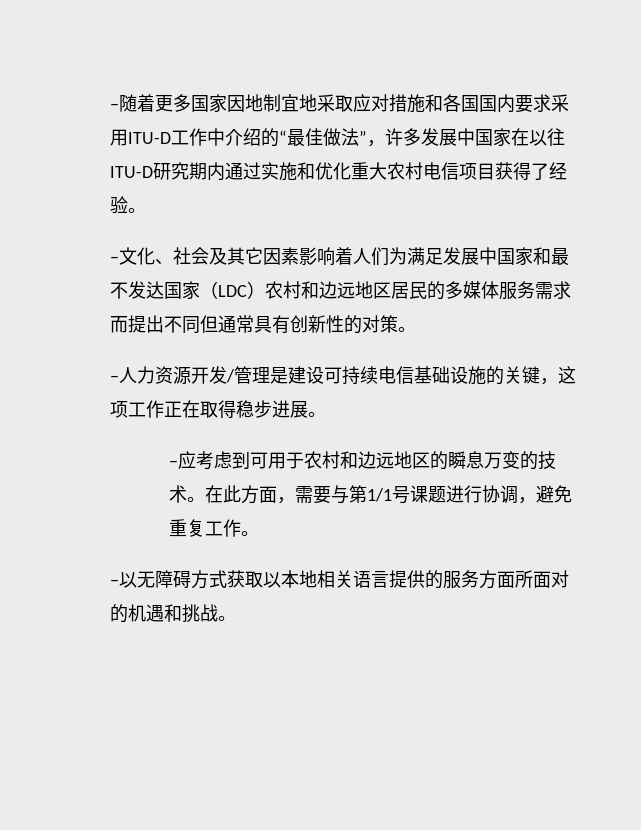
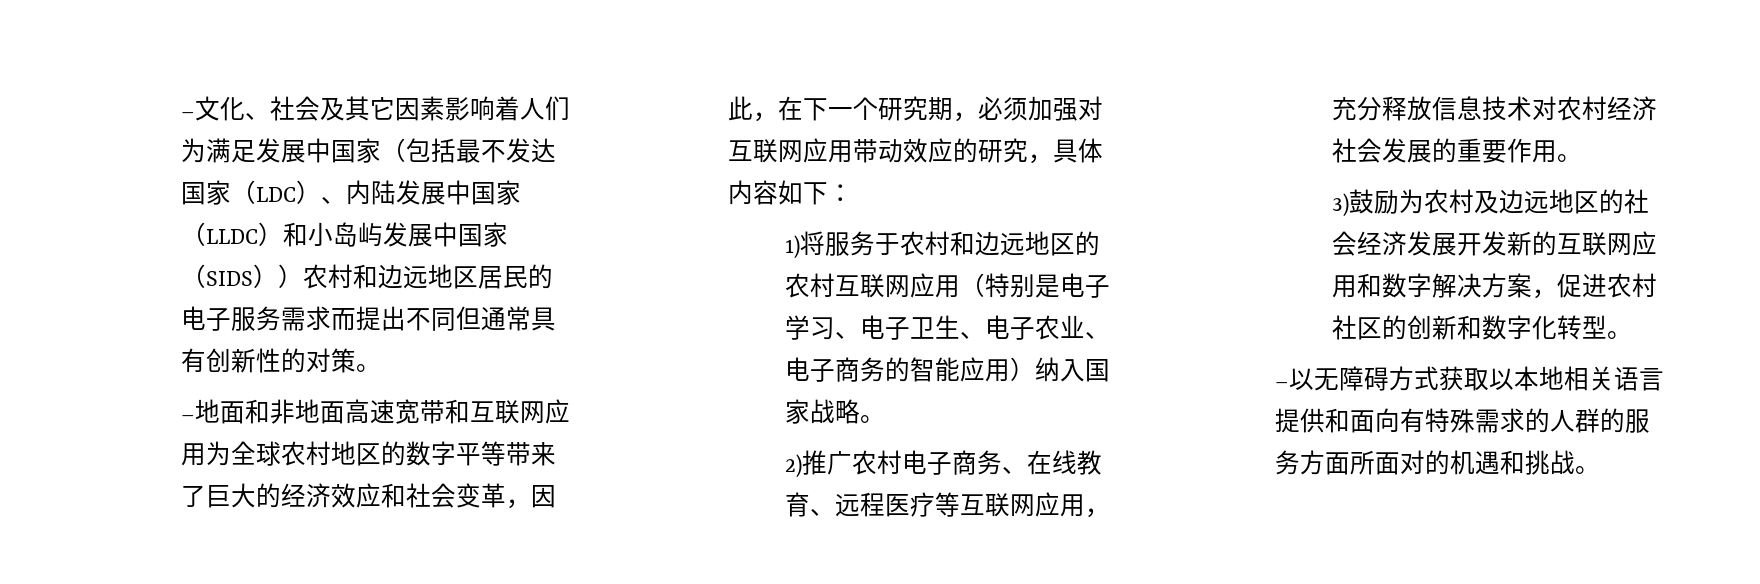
[110,94,570,113] [110,128,566,147] [110,162,568,181] [110,196,147,214] [110,256,120,263] –随着更多国家因地制宜地采取应对措施和各国国内要求采用ITU-D工作中介绍的“最佳做法”，许多发展中国家在以往ITU-D研究期内通过实施和优化重大农村电信项目获得了经验。 // – -> [181,112,196,118] –
[533,247,552,265] 和 -> [381,138,457,163] （包括
(266, 290) none -> [321,180,522,205] [181,222,509,247] [181,264,304,288] 、内陆发展中国家（LLDC）和小岛屿发展中国家（SIDS））
[445,281,500,299] 多媒体 -> [181,306,232,331] 电子
[119,366,577,385] [110,400,327,418] [169,451,287,470] 人力资源开发/管理是建设可持续电信基础设施的关键，这项工作正在取得稳步进展。 // –应考虑到可用 -> [195,399,571,424] [181,441,557,466] [181,483,557,509] [728,96,1104,122] [728,138,1104,164] [728,180,854,205] [784,231,875,259] 地面和非地面高速宽带和互联网应用为全球农村地区的数字平等带来了巨大的经济效应和社会变革，因此，在下一个研究期，必须加强对互联网应用带动效应的研究，具体内容如下： // 1)将服务
[448,451,557,470] [169,485,573,504] [169,519,242,537] 瞬息万变的技术。在此方面，需要与第1/1号课题进行协调，避免重复工作 -> [784,273,1110,298] [784,315,1110,340] [784,357,1110,382] [784,399,885,424] [784,450,1102,478] [784,492,1110,518] [1331,96,1657,121] [1331,138,1582,163] [1331,189,1649,217] [1331,231,1657,256] [1331,273,1657,299] [1331,315,1607,340] 农村互联网应用（特别是电子学习、电子卫生、电子农业、电子商务的智能应用）纳入国家战略。 // 2)推广农村电子商务、在线教育、远程医疗等互联网应用，充分释放信息技术对农村经济社会发展的重要作用。 // 3)鼓励为农村及边远地区的社会经济发展开发新的互联网应用和数字解决方案，促进农村社区的创新和数字化转型
(426, 579) none -> [1325,408,1601,433] 和面向有特殊需求的人群

